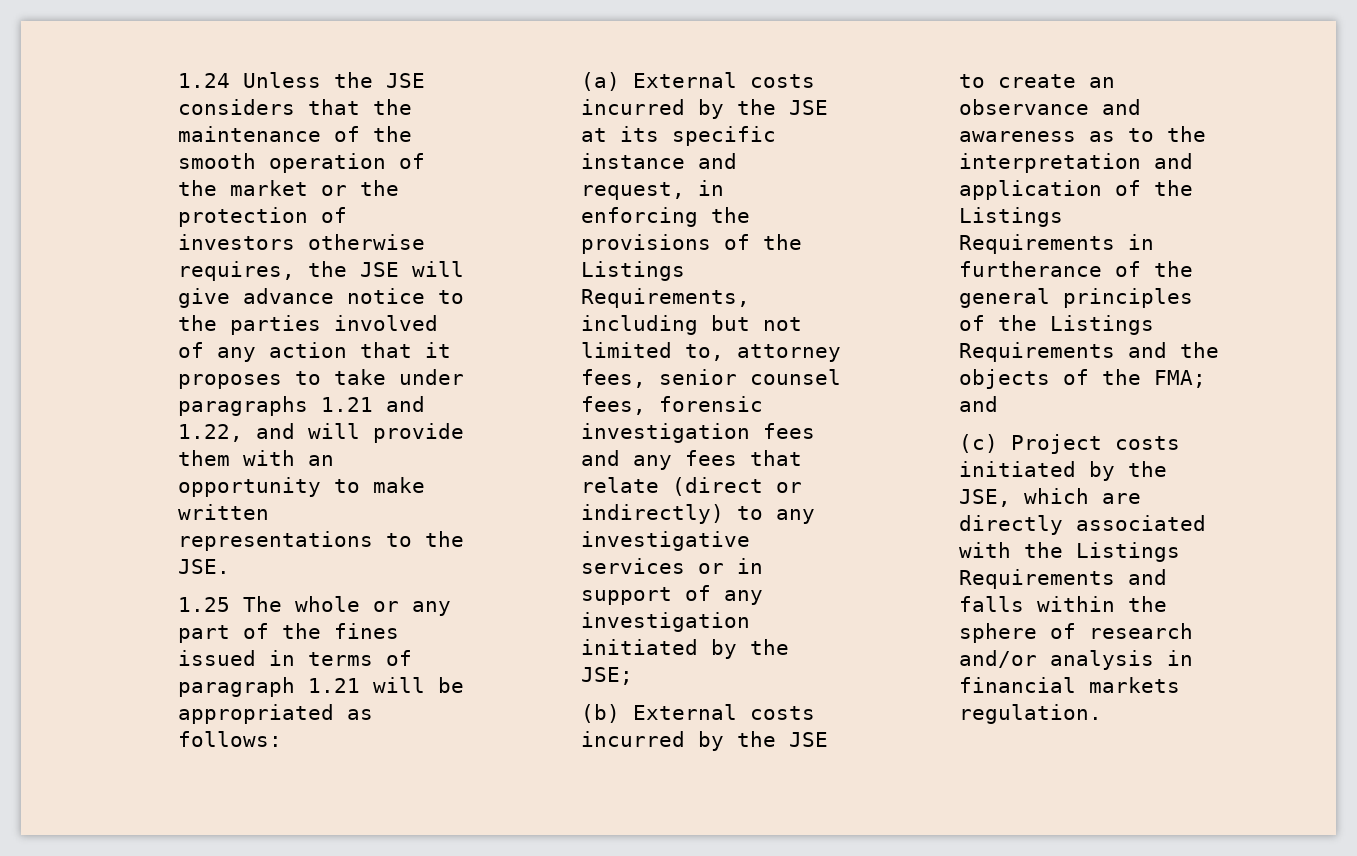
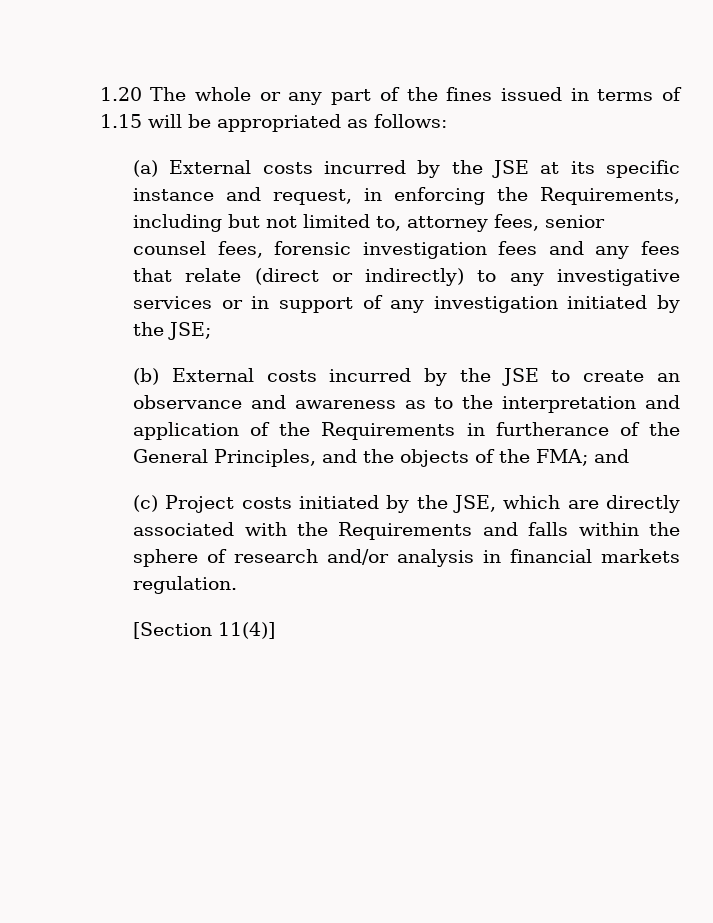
[178,72,426,88] [178,99,413,115] [178,126,413,142] [178,153,426,173] [178,180,400,196] [178,207,348,227] [178,234,426,250] [178,261,465,281] [178,288,465,308] [178,315,439,335] [178,342,452,362] [178,369,465,389] [178,396,426,416] [178,423,465,443] [178,450,335,466] [178,477,426,497] [178,504,270,520] [178,531,465,551] [178,559,231,574] [178,597,231,612] 1.24 Unless the JSE considers that the maintenance of the smooth operation of the market or the protection of investors otherwise requires, the JSE will give advance notice to the parties involved of any action that it proposes to take under paragraphs 1.21 and 1.22, and will provide them with an opportunity to make written representations to the JSE. // 1.25 -> [99,87,142,101] 1.20
[178,677,361,697] paragraph 1.21 -> [99,114,142,128] 1.15
[580,234,802,254] [580,261,685,281] provisions of the Listings -> (529, 194) none
[958,207,1063,227] Listings -> (311, 429) none
[958,288,1193,308] [958,315,1154,335] [958,342,1115,362] general principles of the Listings Requirements -> [133,449,317,467] General Principles,
[1075,542,1180,562] Listings -> (328, 529) none
(1102, 714) none -> [133,622,276,639] // [Section 11(4)]

